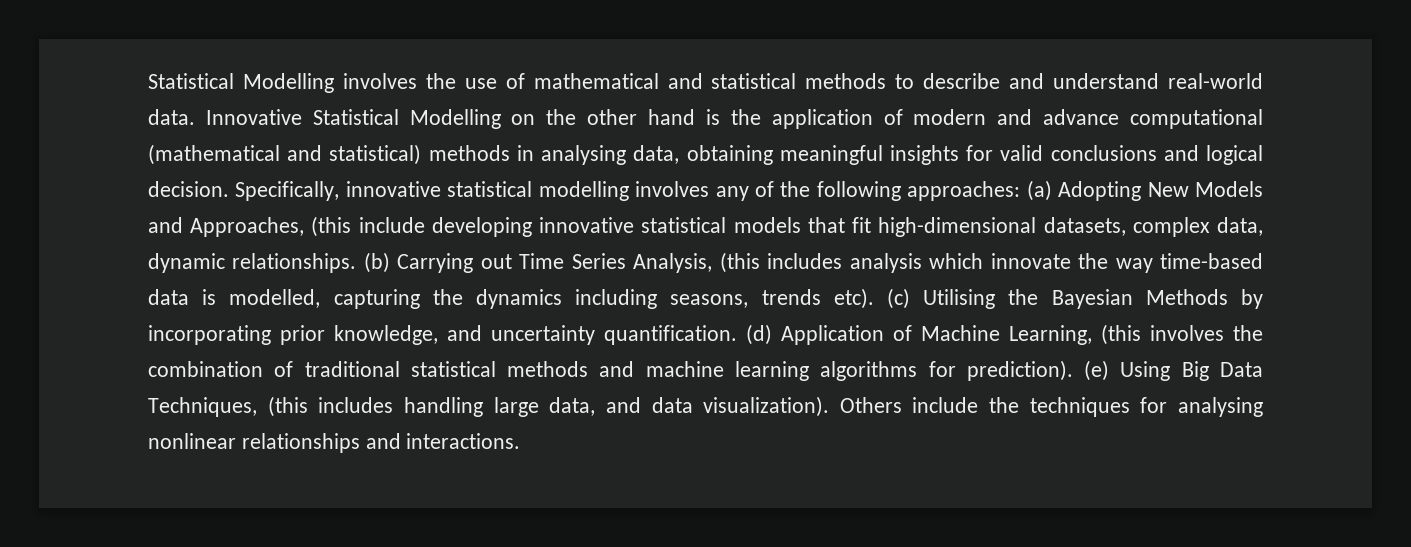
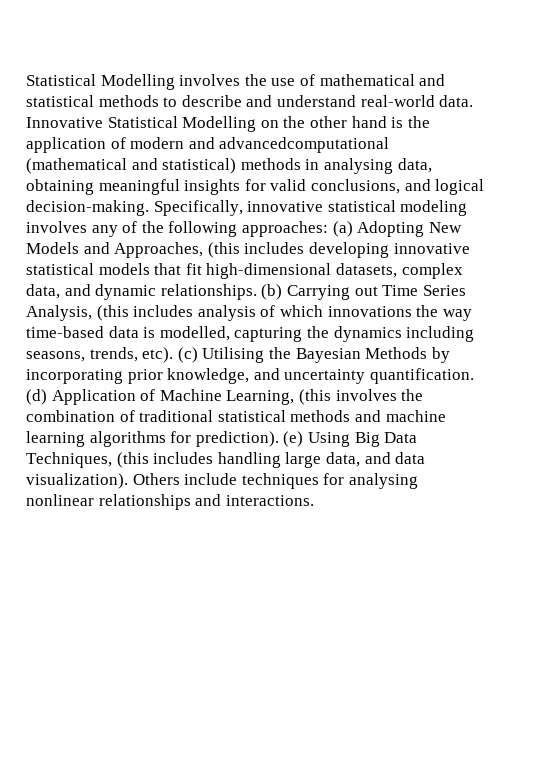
[1043,109,1263,129] advance computational -> [219,137,390,153] advancedcomputational
[1050,145,1157,161] conclusions -> [310,179,400,194] conclusions,
[148,181,229,197] decision. -> [26,200,149,216] decision-making.
[538,181,629,201] modelling -> [400,200,468,216] modeling
[358,217,425,233] include -> [244,242,305,254] includes
(1263, 226) none -> [64,284,91,296] and
[929,253,1071,269] which innovate -> [260,305,412,317] of which innovations
[761,289,821,305] trends -> [89,347,138,362] trends,
[989,397,1020,413] the -> (238, 479) none

